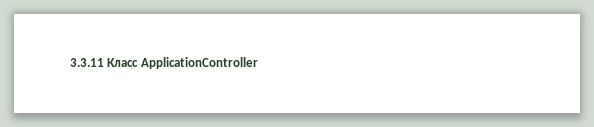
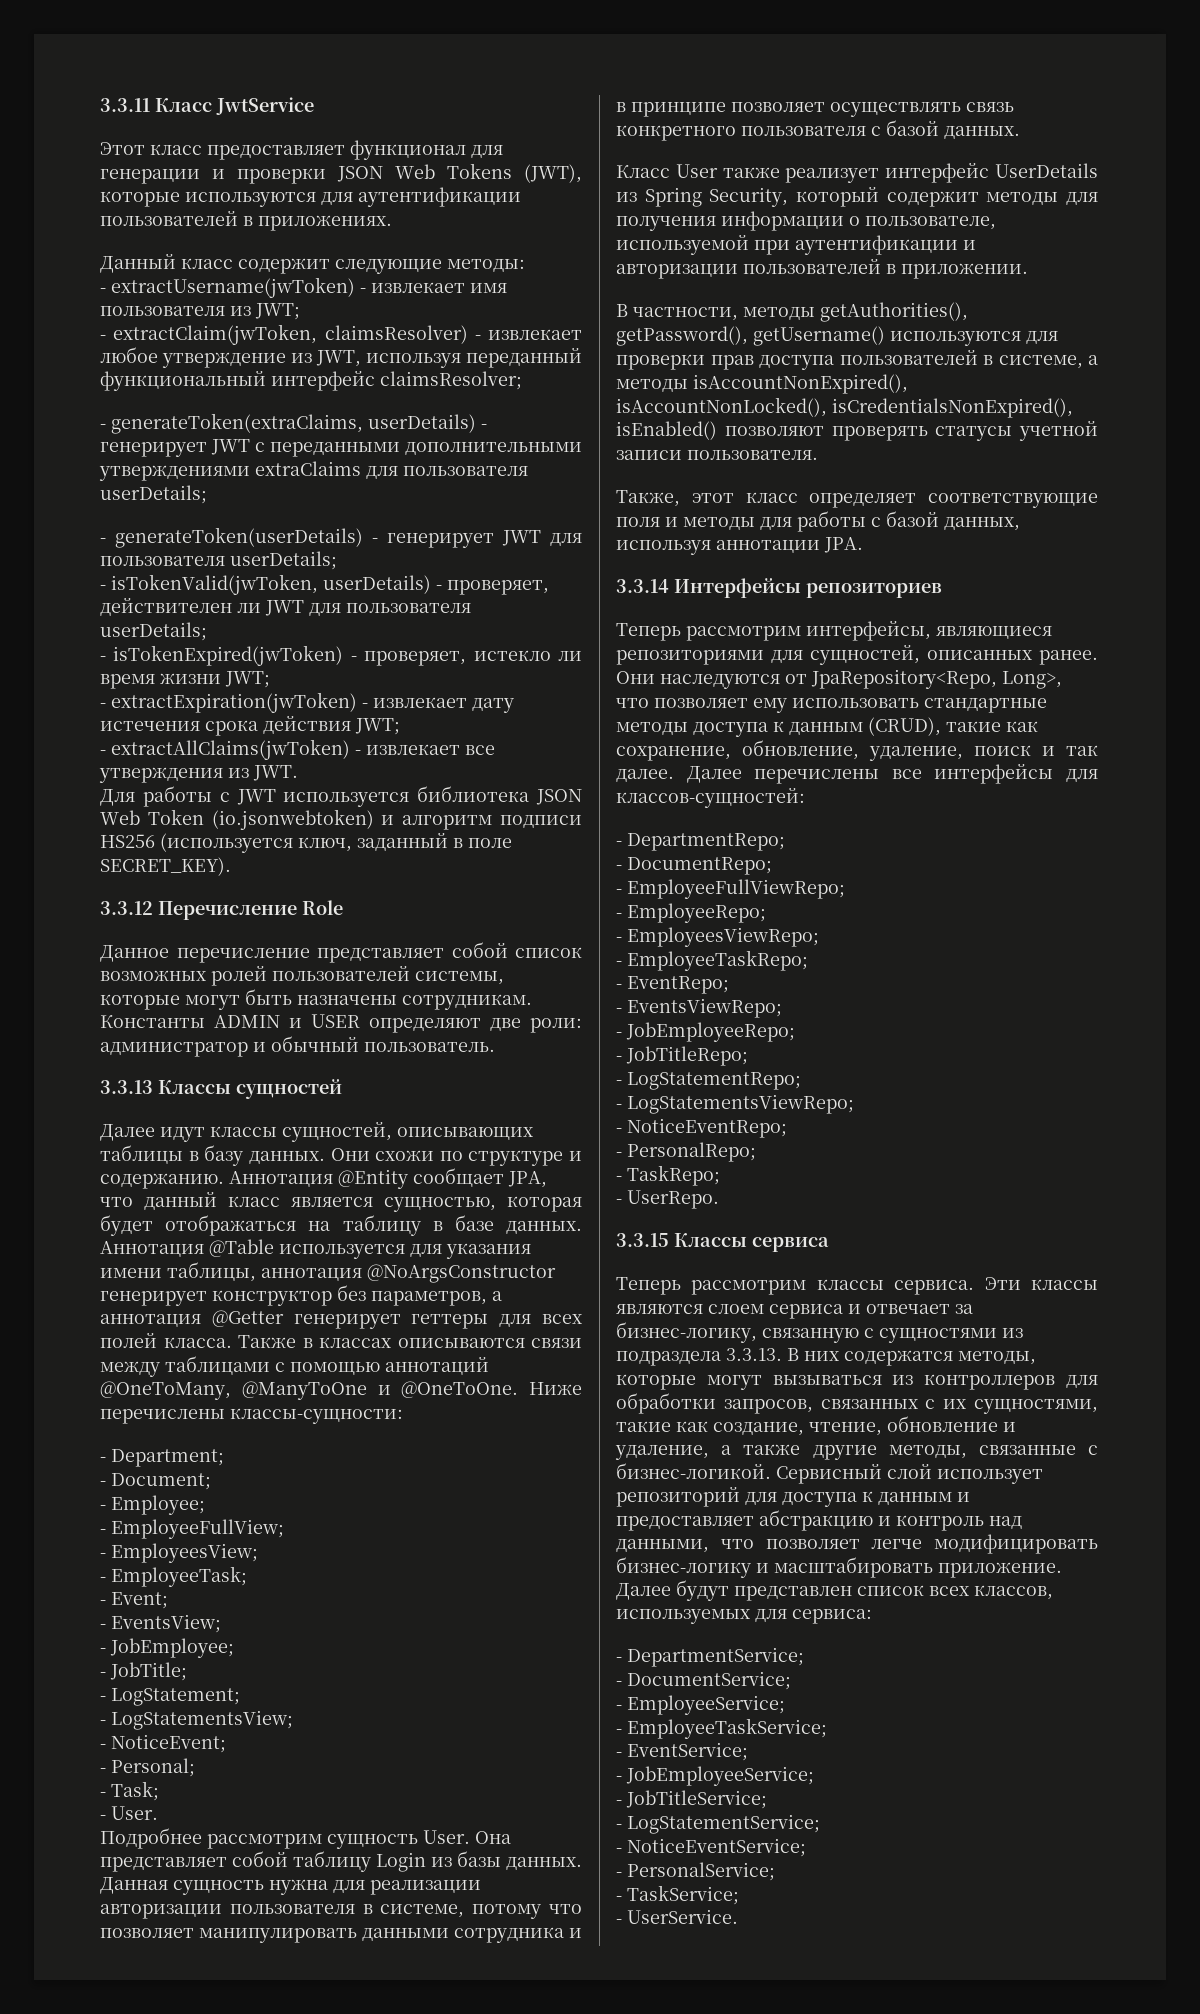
[140,57,258,69] ApplicationController -> [216,97,314,115] [100,140,503,160] [100,163,582,184] [100,187,521,207] [100,211,392,231] [100,254,525,274] [100,277,507,298] [100,303,300,320] [100,324,582,345] [100,347,582,368] [100,371,522,391] [100,413,487,434] [100,439,582,457] [99,461,528,481] [100,485,207,504] [100,527,582,548] [100,551,337,570] [100,574,549,595] [100,598,471,616] [100,622,207,641] [100,645,582,666] [100,671,270,689] [100,692,514,713] [100,716,400,736] [100,739,495,760] [99,765,298,783] [100,786,582,807] [100,809,582,830] [100,833,512,853] [100,857,231,876] [100,900,343,920] [100,942,582,963] [100,966,504,986] [100,989,532,1010] [100,1014,582,1033] [100,1036,495,1057] [100,1079,342,1099] [100,1122,533,1142] [100,1145,582,1166] [100,1168,547,1189] [100,1192,582,1212] [100,1215,582,1236] [100,1239,531,1259] [100,1262,556,1283] [100,1285,502,1306] [100,1310,582,1329] [100,1333,582,1348] [100,1356,489,1377] [100,1381,582,1400] [100,1408,403,1424] [100,1449,224,1467] [100,1473,211,1490] [100,1495,205,1515] [100,1519,284,1539] [100,1543,258,1563] [100,1566,247,1587] [100,1592,168,1609] [100,1614,221,1633] [100,1638,234,1658] [100,1662,187,1681] [100,1688,240,1706] [100,1710,293,1730] [100,1734,226,1753] [100,1758,195,1777] [100,1781,159,1801] [100,1806,158,1820] [100,1828,511,1849] [100,1851,582,1872] [100,1877,481,1895] [100,1904,582,1919] [100,1927,582,1943] [616,102,1014,117] [616,120,1020,141] [616,163,1098,183] [616,187,1098,207] [616,211,996,231] [616,235,976,255] [616,259,1028,279] [616,302,968,322] [616,326,1058,346] [616,350,1098,370] [616,374,908,394] [616,397,1073,418] [616,421,1098,441] [616,450,818,460] [616,490,1098,508] [616,511,1020,532] [616,537,863,555] [616,578,942,598] [616,621,1052,641] [616,645,1098,665] [616,669,1062,689] [616,698,1047,713] [616,717,1038,737] [616,740,1098,761] [616,764,1098,784] [616,788,805,808] [616,833,785,851] [616,857,772,875] [616,879,845,899] [616,903,766,923] [616,927,819,947] [616,950,808,971] [616,976,729,994] [616,998,782,1018] [616,1022,795,1042] [616,1046,748,1066] [616,1072,801,1090] [616,1094,854,1114] [616,1118,787,1138] [616,1142,756,1162] [616,1165,720,1186] [616,1190,719,1209] [616,1233,829,1252] [616,1277,1098,1295] [616,1304,973,1319] [616,1322,1023,1343] [616,1348,1036,1366] [616,1374,1098,1390] [616,1393,1098,1414] [616,1416,1016,1436] [615,1444,1098,1460] [616,1463,1043,1484] [616,1487,970,1507] [616,1510,1022,1531] [616,1534,1098,1554] [616,1557,1062,1578] [616,1580,1053,1601] [616,1609,872,1624] [616,1647,804,1667] [616,1671,791,1690] [616,1695,785,1715] [616,1718,827,1739] [616,1742,748,1761] [616,1766,814,1786] [616,1790,767,1809] [616,1814,820,1834] [616,1838,806,1857] [616,1862,775,1881] [616,1885,739,1905] [616,1909,738,1924] JwtService // Этот класс предоставляет функционал для генерации и проверки JSON Web Tokens (JWT), которые используются для аутентификации пользователей в приложениях. // Данный класс содержит следующие методы: // - extractUsername(jwToken) - извлекает имя пользователя из JWT; // - extractClaim(jwToken, claimsResolver) - извлекает любое утверждение из JWT, используя переданный функциональный интерфейс claimsResolver; // - generateToken(extraClaims, userDetails) - генерирует JWT с переданными дополнительными утверждениями extraClaims для пользователя userDetails; // - generateToken(userDetails) - генерирует JWT для пользователя userDetails; // - isTokenValid(jwToken, userDetails) - проверяет, действителен ли JWT для пользователя userDetails; // - isTokenExpired(jwToken) - проверяет, истекло ли время жизни JWT; // - extractExpiration(jwToken) - извлекает дату истечения срока действия JWT; // - extractAllClaims(jwToken) - извлекает все утверждения из JWT. // Для работы с JWT используется библиотека JSON Web Token (io.jsonwebtoken) и алгоритм подписи HS256 (используется ключ, заданный в поле SECRET_KEY). // 3.3.12 Перечисление Role // Данное перечисление представляет собой список возможных ролей пользователей системы, которые могут быть назначены сотрудникам. Константы ADMIN и USER определяют две роли: администратор и обычный пользователь. // 3.3.13 Классы сущностей // Далее идут классы сущностей, описывающих таблицы в базу данных. Они схожи по структуре и содержанию. Аннотация @Entity сообщает JPA, что данный класс является сущностью, которая будет отображаться на таблицу в базе данных. Аннотация @Table используется для указания имени таблицы, аннотация @NoArgsConstructor генерирует конструктор без параметров, а аннотация @Getter генерирует геттеры для всех полей класса. Также в классах описываются связи между таблицами с помощью аннотаций @OneToMany, @ManyToOne и @OneToOne. Ниже перечислены классы-сущности: // - Department; // - Document; // - Employee; // - EmployeeFullView; // - EmployeesView; // - EmployeeTask; // - Event; // - EventsView; // - JobEmployee; // - JobTitle; // - LogStatement; // - LogStatementsView; // - NoticeEvent; // - Personal; // - Task; // - User. // Подробнее рассмотрим сущность User. Она представляет собой таблицу Login из базы данных. Данная сущность нужна для реализации авторизации пользователя в системе, потому что позволяет манипулировать данными сотрудника и в принципе позволяет осуществлять связь конкретного пользователя с базой данных. // Класс User также реализует интерфейс UserDetails из Spring Security, который содержит методы для получения информации о пользователе, используемой при аутентификации и авторизации пользователей в приложении. // В частности, методы getAuthorities(), getPassword(), getUsername() используются для проверки прав доступа пользователей в системе, а методы isAccountNonExpired(), isAccountNonLocked(), isCredentialsNonExpired(), isEnabled() позволяют проверять статусы учетной записи пользователя. // Также, этот класс определяет соответствующие поля и методы для работы с базой данных, используя аннотации JPA. // 3.3.14 Интерфейсы репозиториев // Теперь рассмотрим интерфейсы, являющиеся репозиториями для сущностей, описанных ранее. Они наследуются от JpaRepository<Repo, Long>, что позволяет ему использовать стандартные методы доступа к данным (CRUD), такие как сохранение, обновление, удаление, поиск и так далее. Далее перечислены все интерфейсы для классов-сущностей: // - DepartmentRepo; // - DocumentRepo; // - EmployeeFullViewRepo; // - EmployeeRepo; // - EmployeesViewRepo; // - EmployeeTaskRepo; // - EventRepo; // - EventsViewRepo; // - JobEmployeeRepo; // - JobTitleRepo; // - LogStatementRepo; // - LogStatementsViewRepo; // - NoticeEventRepo; // - PersonalRepo; // - TaskRepo; // - UserRepo. // 3.3.15 Классы сервиса // Теперь рассмотрим классы сервиса. Эти классы являются слоем сервиса и отвечает за бизнес-логику, связанную с сущностями из подраздела 3.3.13. В них содержатся методы, которые могут вызываться из контроллеров для обработки запросов, связанных с их сущностями, такие как создание, чтение, обновление и удаление, а также другие методы, связанные с бизнес-логикой. Сервисный слой использует репозиторий для доступа к данным и предоставляет абстракцию и контроль над данными, что позволяет легче модифицировать бизнес-логику и масштабировать приложение. Далее будут представлен список всех классов, используемых для сервиса: // - DepartmentService; // - DocumentService; // - EmployeeService; // - EmployeeTaskService; // - EventService; // - JobEmployeeService; // - JobTitleService; // - LogStatementService; // - NoticeEventService; // - PersonalService; // - TaskService; // - UserService.

